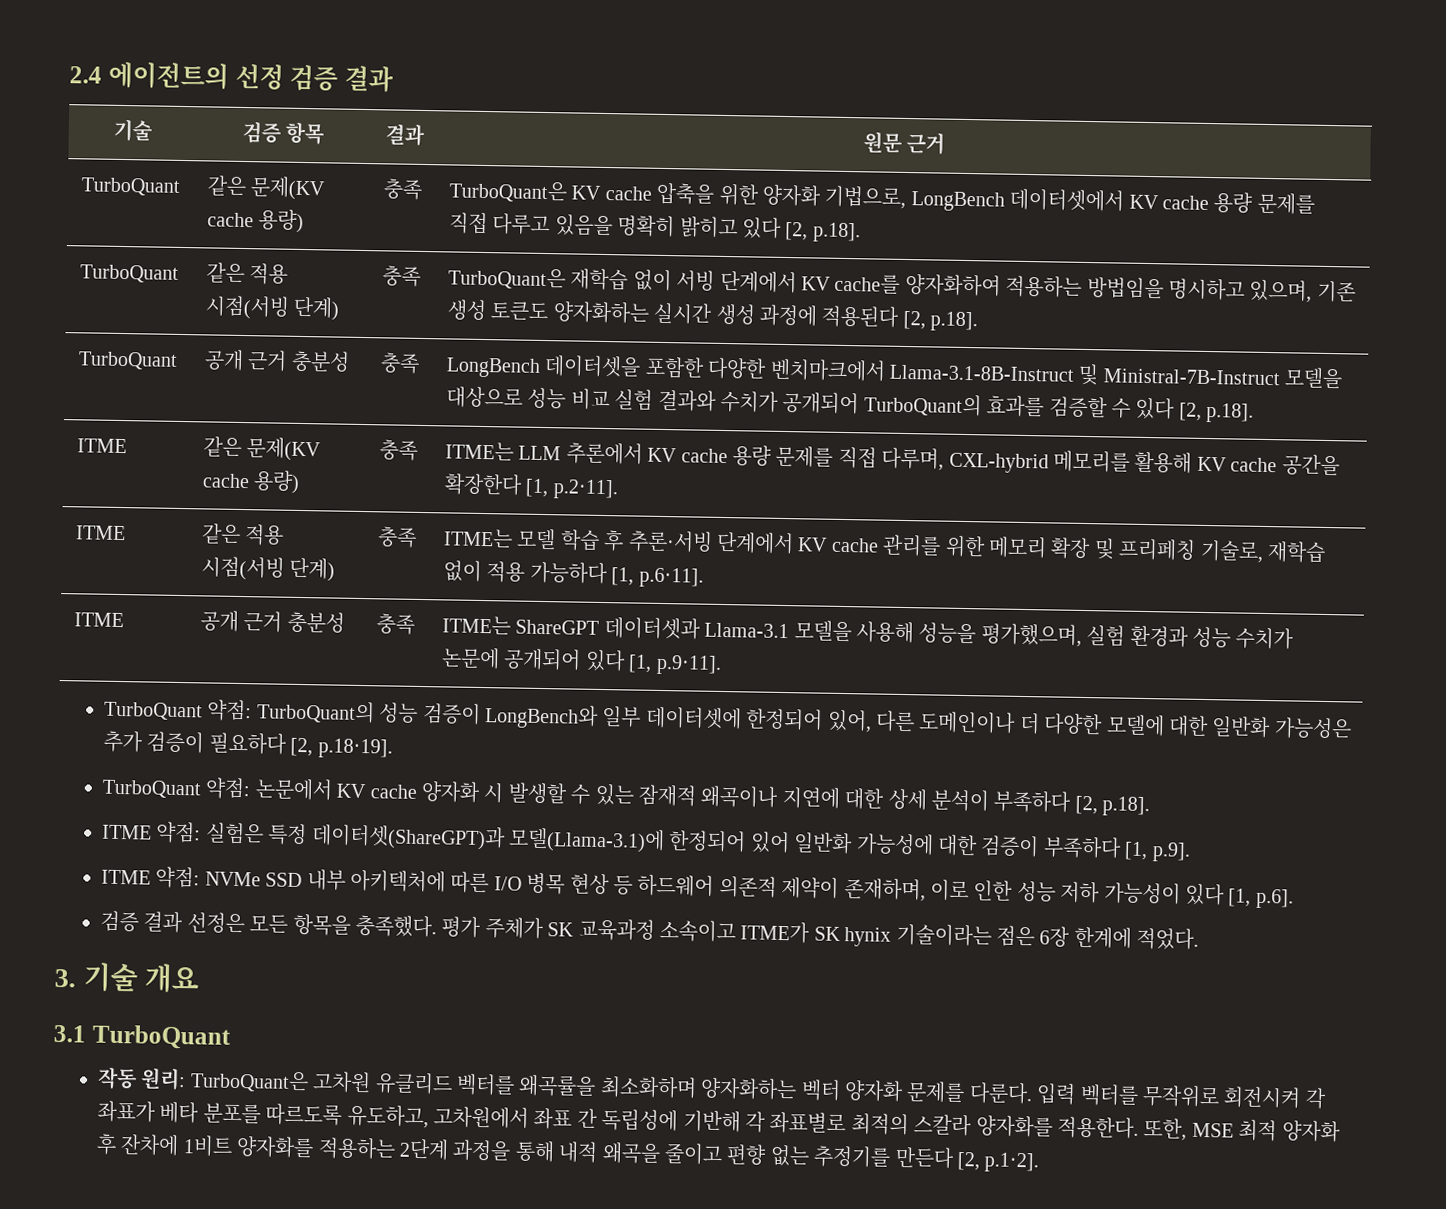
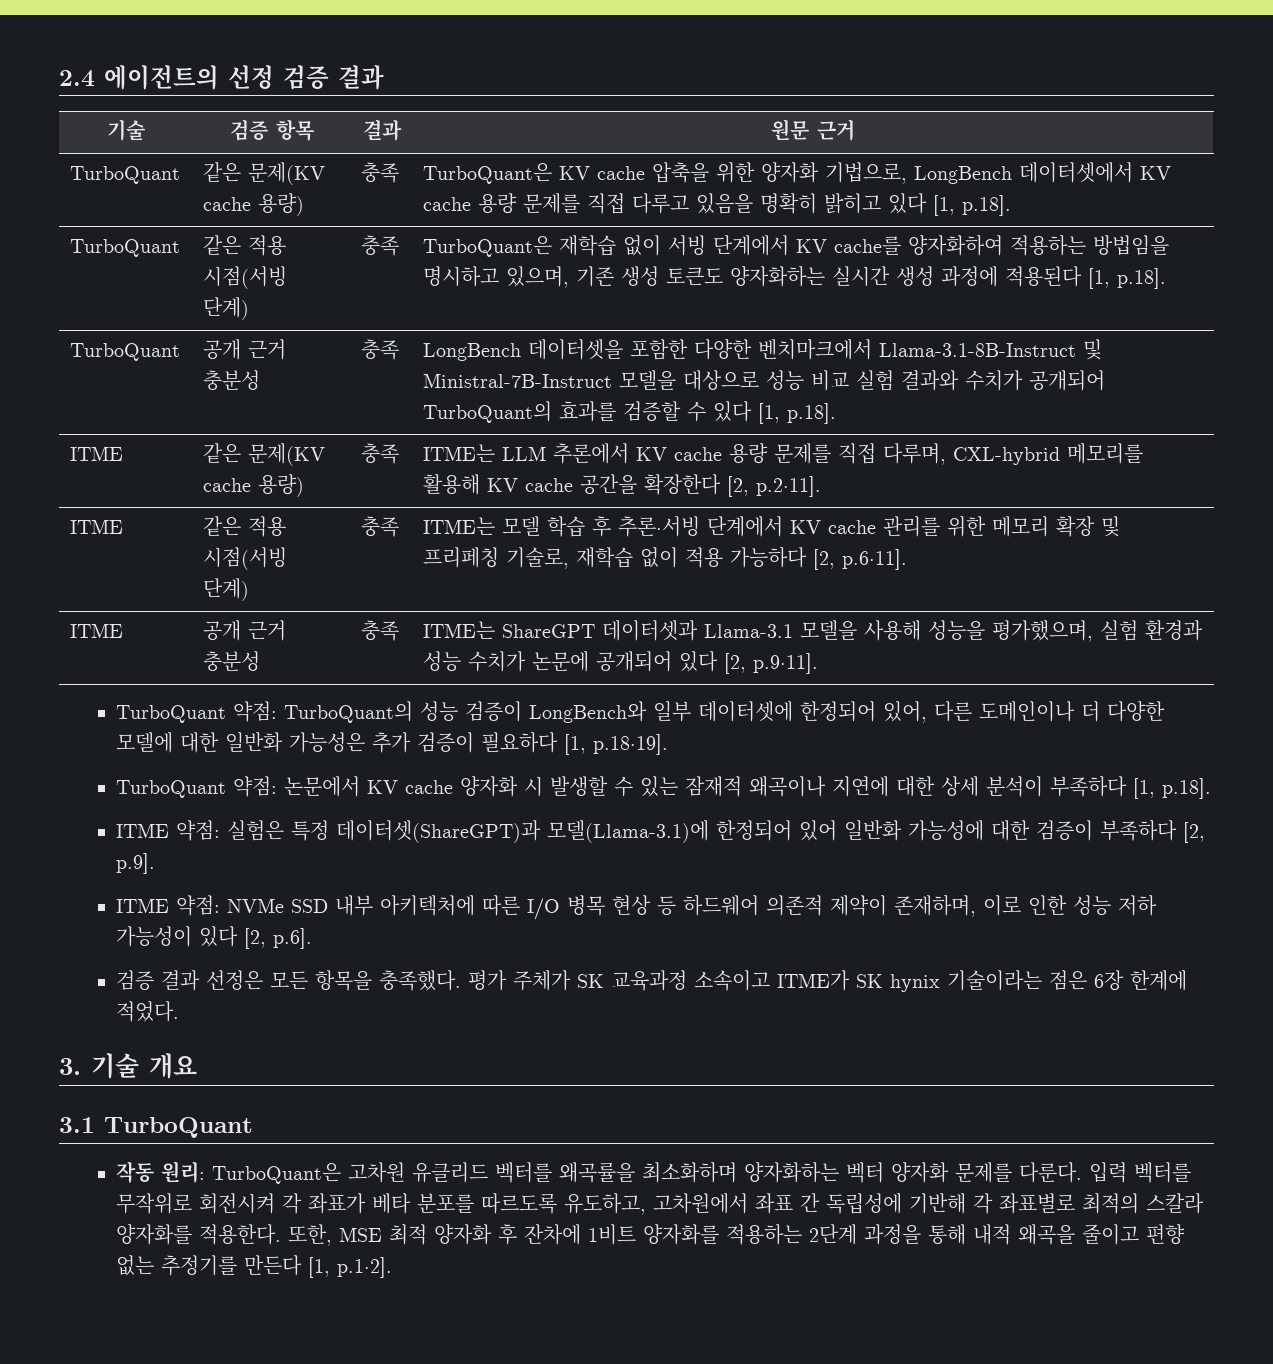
[785,221,809,241] [2, -> [933,195,956,216] [1,
[902,310,926,330] [2, -> [1088,268,1111,289] [1,
[1178,402,1202,421] [2, -> [758,403,781,424] [1,
[525,478,550,498] [1, -> [727,476,750,497] [2,
[611,567,635,586] [1, -> [813,549,836,570] [2,
[628,654,653,673] [1, -> [724,653,747,674] [2,
[290,737,314,757] [2, -> [563,734,586,755] [1,
[1074,795,1098,815] [2, -> [1132,778,1155,799] [1,
[1124,841,1149,861] [1, -> [1182,822,1205,843] [2,
[1228,888,1252,907] [1, -> [243,928,266,949] [2,
[957,1151,981,1171] [2, -> [307,1257,330,1278] [1,

